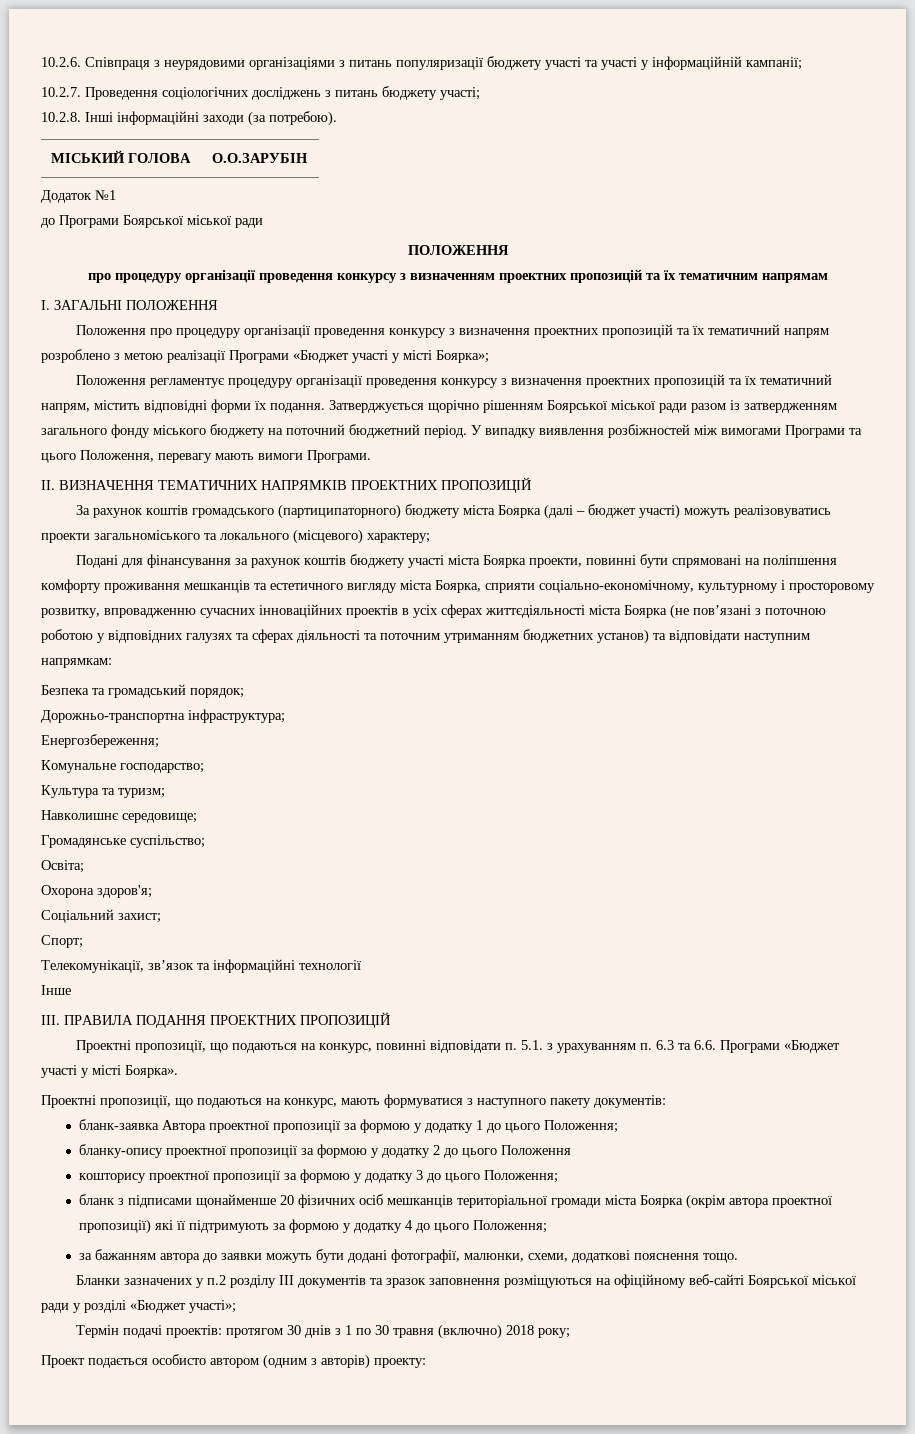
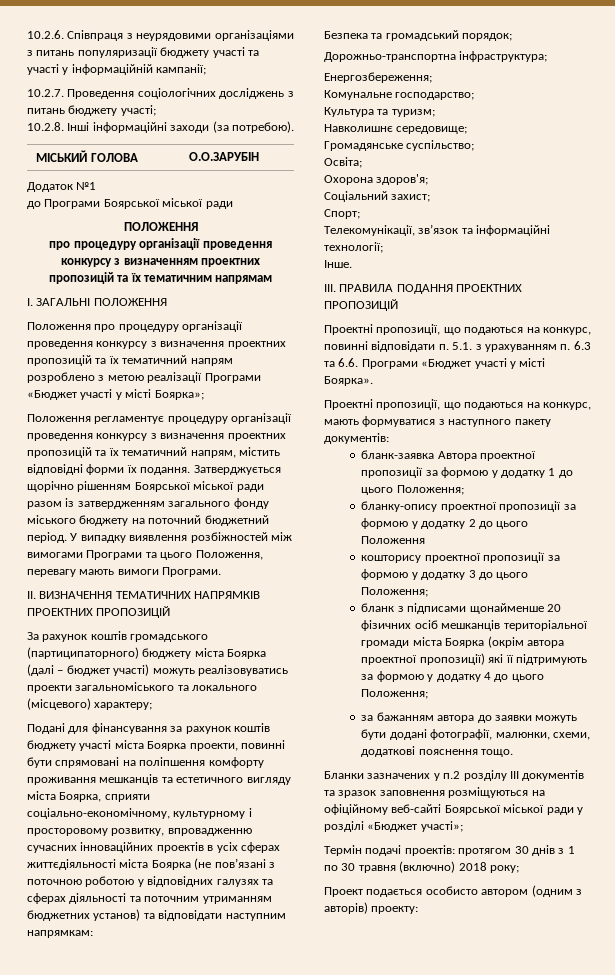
[299,960,361,970] [41,985,71,995] технології // Інше -> [324,242,383,253] [324,260,352,268] технології; // Інше.

